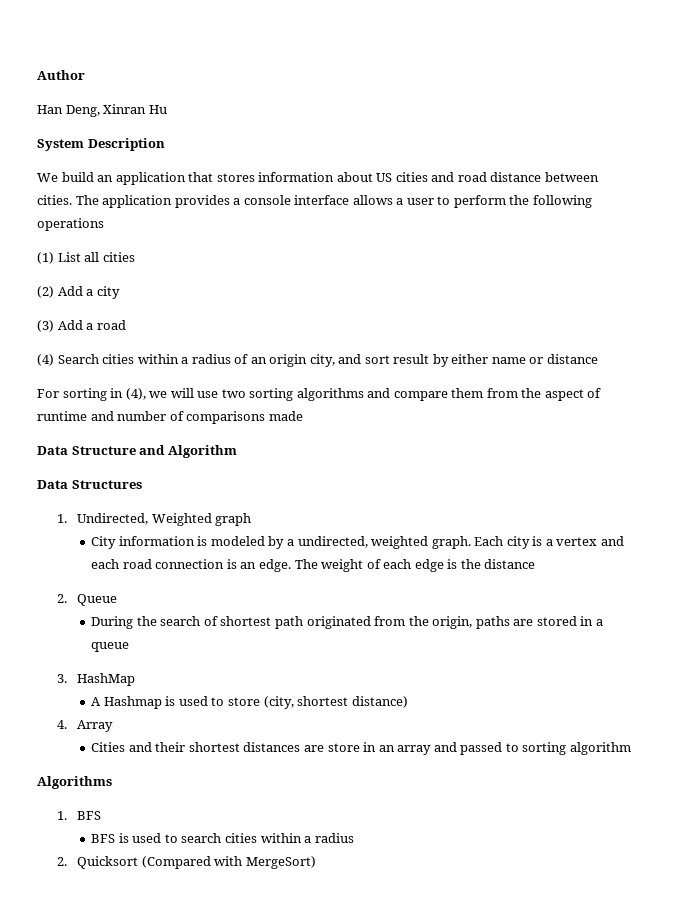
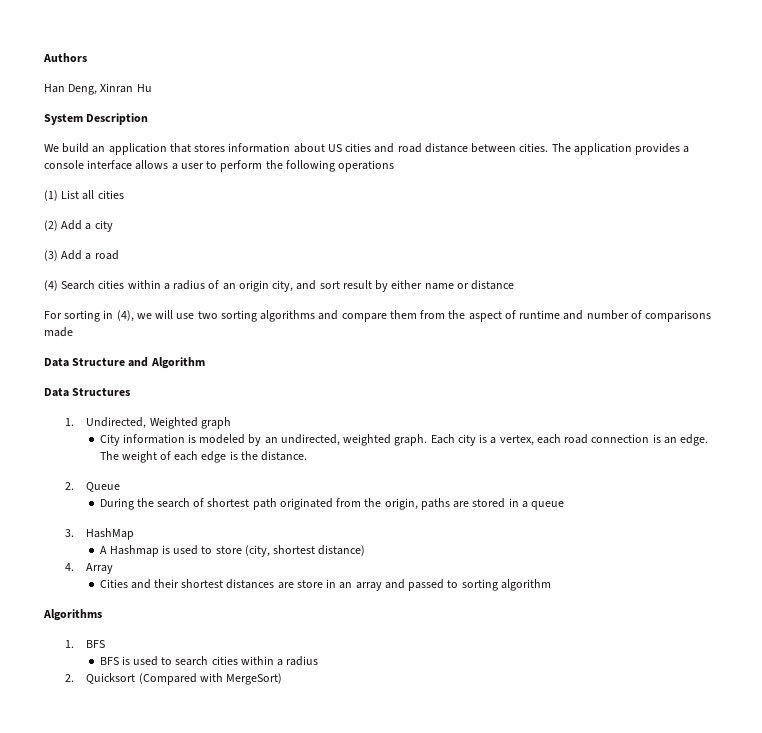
[37,70,85,80] Author -> [43,53,87,62] Authors
[286,539,294,546] a -> [264,437,278,444] an
[556,536,624,546] vertex and -> [499,435,534,446] vertex,
[484,559,536,569] distance -> [261,451,308,461] distance.

